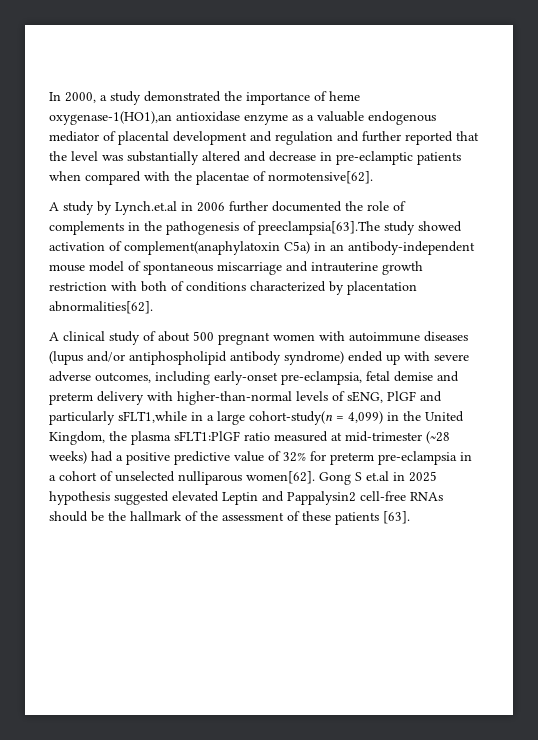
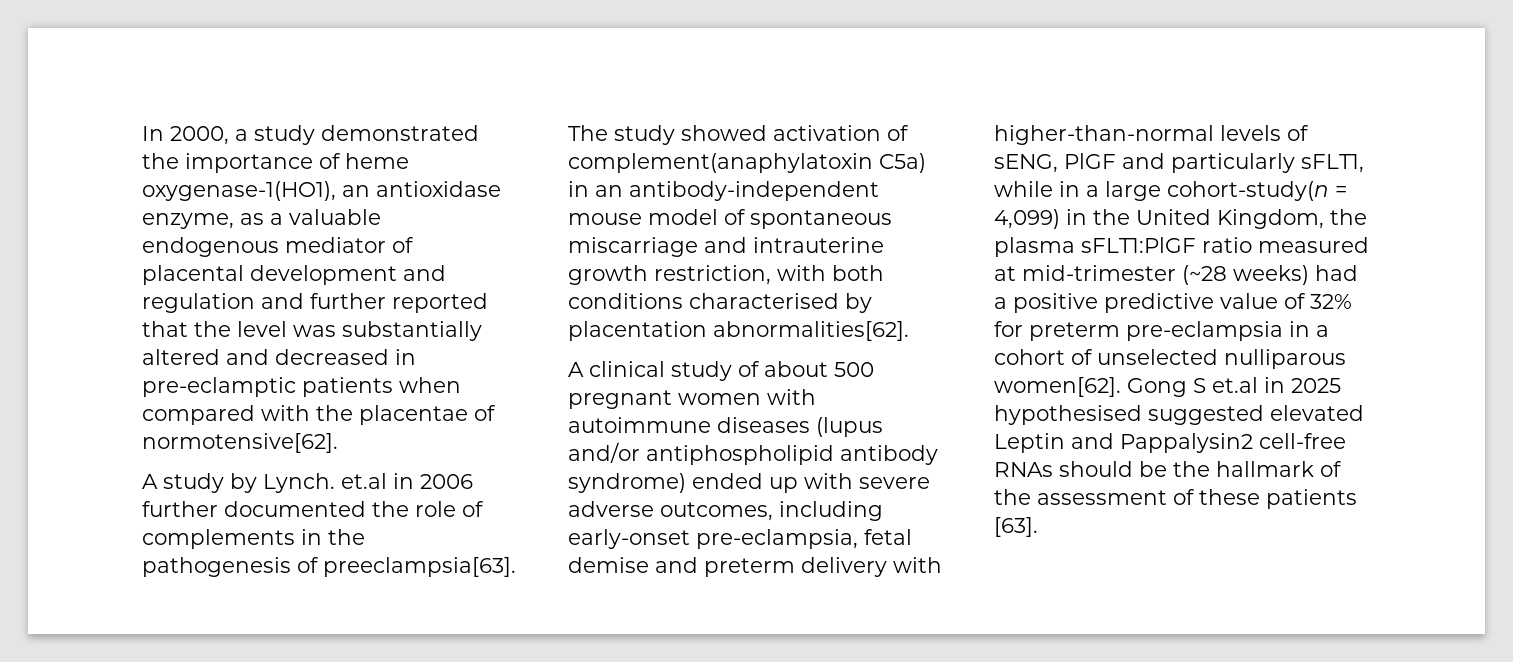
[49,111,288,125] oxygenase-1(HO1),an antioxidase enzyme -> [142,181,501,201] [142,213,234,229] oxygenase-1(HO1), an antioxidase enzyme,
[269,151,316,162] decrease -> [275,349,389,365] decreased
[115,201,177,215] Lynch.et.al -> [263,473,387,493] Lynch. et.al
[258,221,380,235] preeclampsia[63].The -> [323,557,516,577] [568,125,608,141] preeclampsia[63]. The
[49,282,107,291] restriction -> [654,265,771,285] restriction,
[171,281,326,292] of conditions characterized -> [568,293,839,309] conditions characterised
[118,411,187,423] sFLT1,while -> [1301,154,1364,173] [994,181,1053,197] sFLT1, while
[49,491,110,505] hypothesis -> [994,405,1142,425] hypothesised

